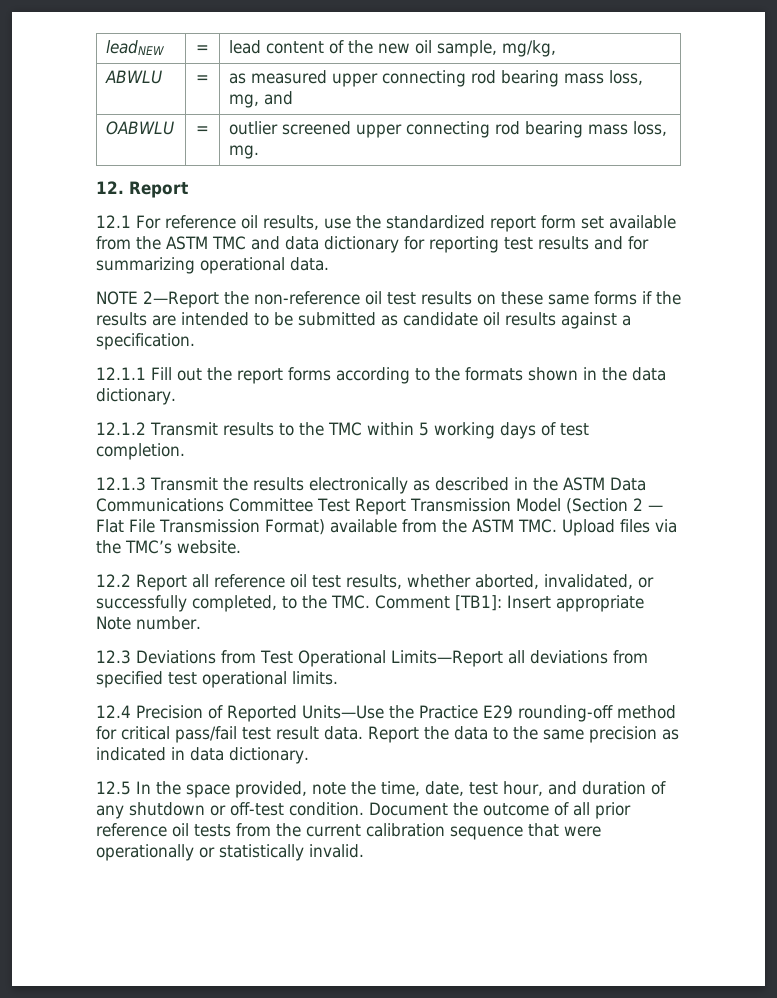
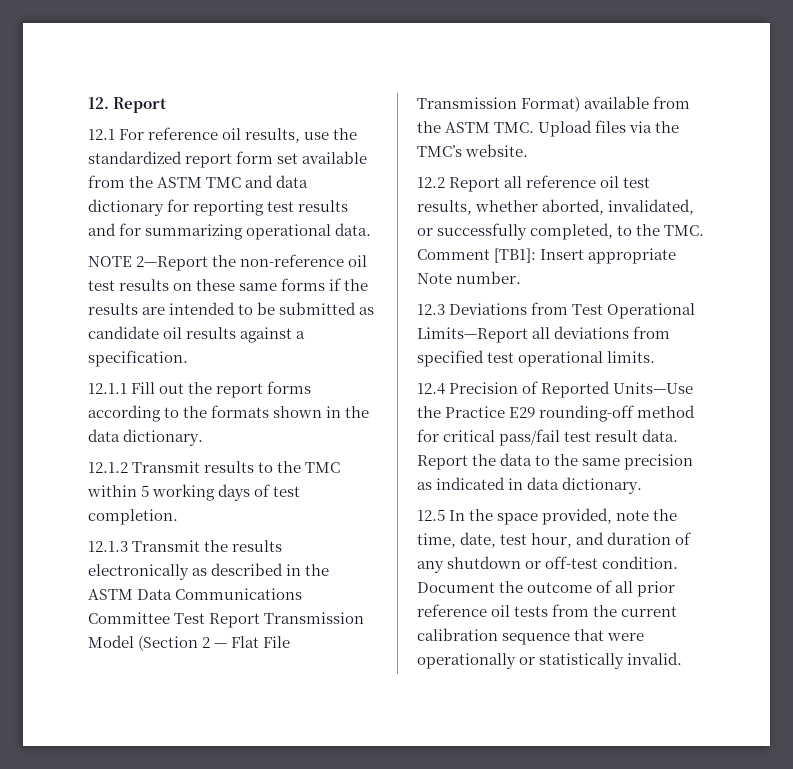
[106,40,166,55] [196,45,209,53] [229,40,557,57] [105,70,163,84] [196,75,209,83] [229,70,644,87] [229,91,294,108] [106,121,175,135] [196,126,209,134] [229,121,668,138] [229,145,260,159] leadNEW | = | lead content of the new oil sample, mg/kg, // ABWLU | = | as measured upper connecting rod bearing mass loss, mg, and // OABWLU | = | outlier screened upper connecting rod bearing mass loss, mg. // -> (88, 103) none

